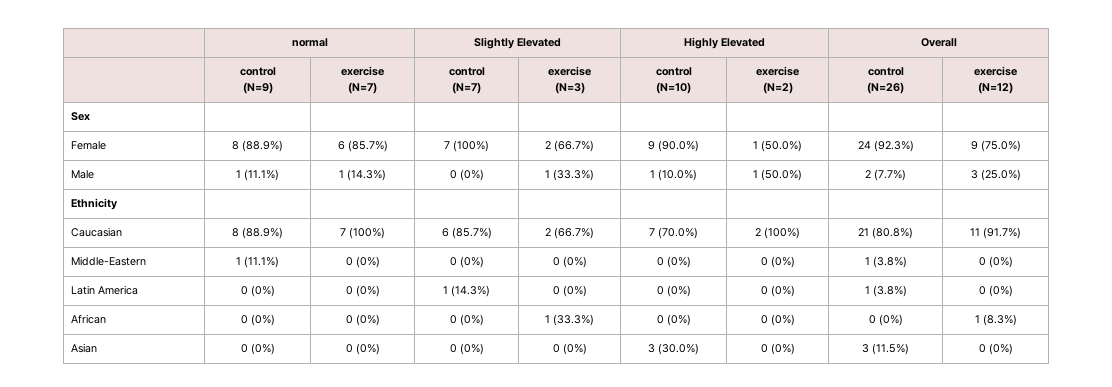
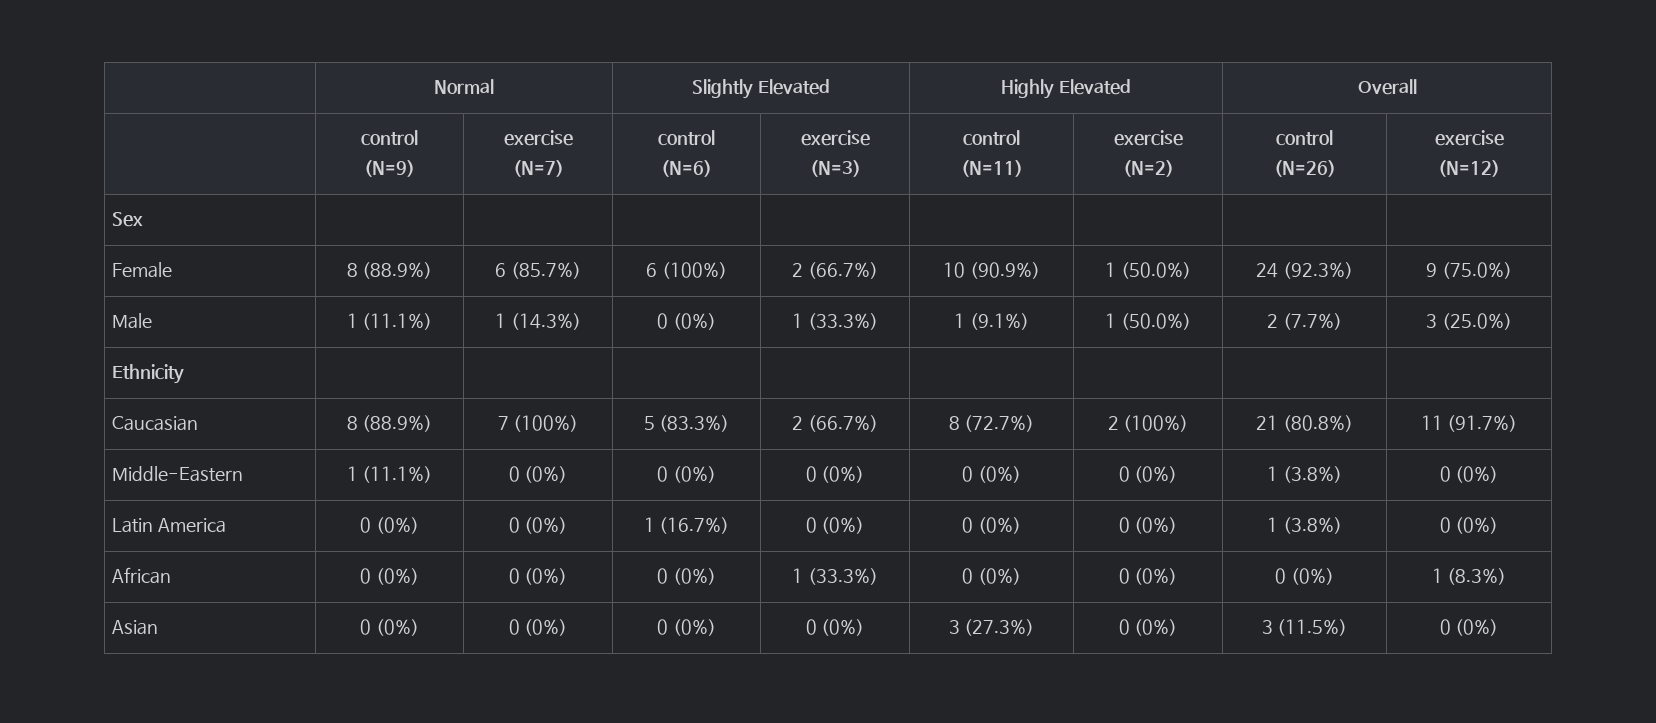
[291,38,328,47] | normal -> [434,79,494,94] | Normal
[452,82,481,94] (N=7) -> [661,160,712,177] (N=6)
[656,82,691,94] (N=10) -> [960,160,1023,177] (N=11)
[444,141,450,149] 7 -> [646,263,658,277] 6
[648,140,699,152] 9 (90.0%) -> [943,262,1040,279] 10 (90.9%)
[658,169,697,181] (10.0%) -> [969,313,1029,330] (9.1%)
[441,227,492,239] [545,227,594,239] [649,227,698,239] 6 (85.7%) | 2 (66.7%) | 7 (70.0%) -> [643,415,730,432] [792,415,878,432] [948,415,1035,432] 5 (83.3%) | 2 (66.7%) | 8 (72.7%)
[451,285,490,297] (14.3%) -> [659,517,730,534] (16.7%)
[658,343,699,355] (30.0%) -> [964,619,1035,636] (27.3%)

